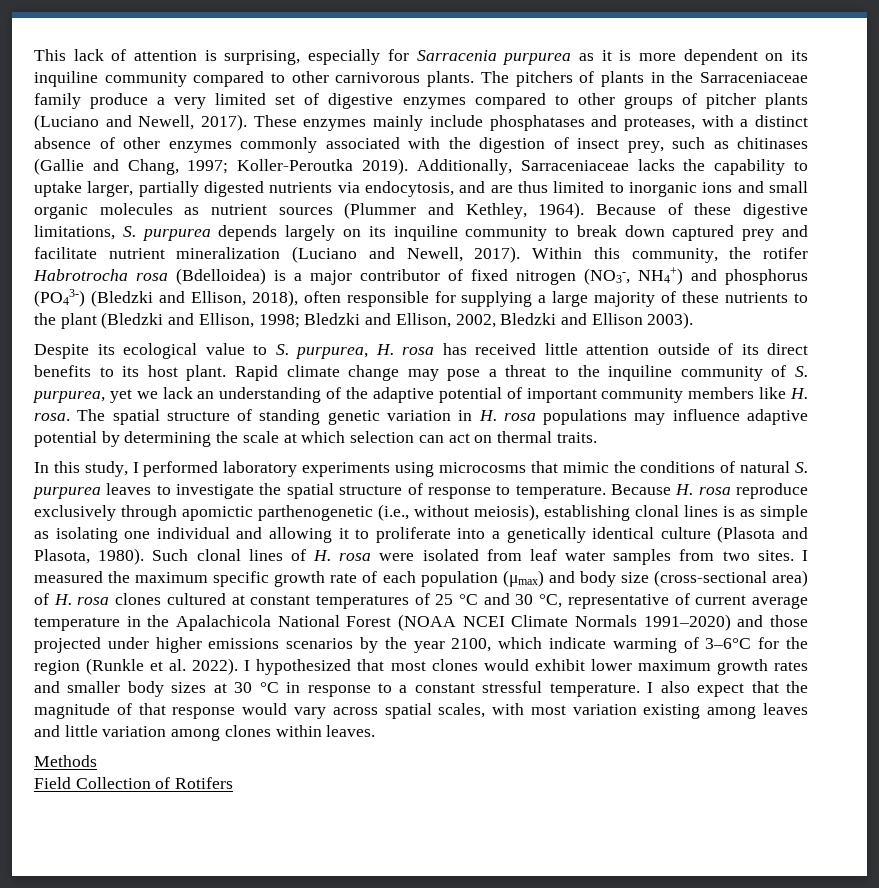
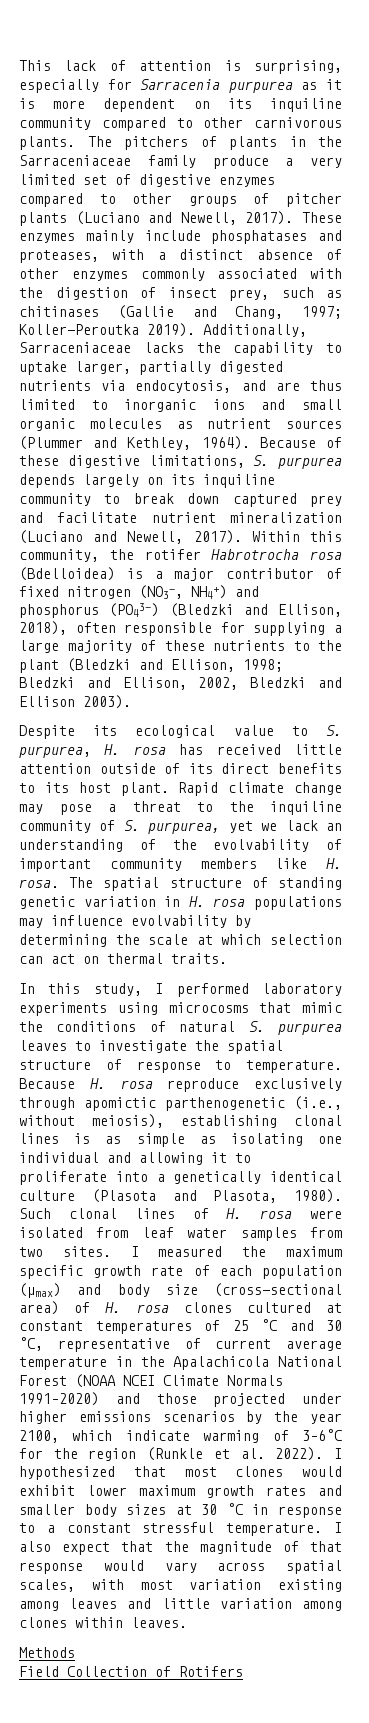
[372,387,502,403] adaptive potential -> [213,839,310,852] evolvability
[747,409,809,425] [34,431,97,447] adaptive potential -> [131,915,227,928] evolvability

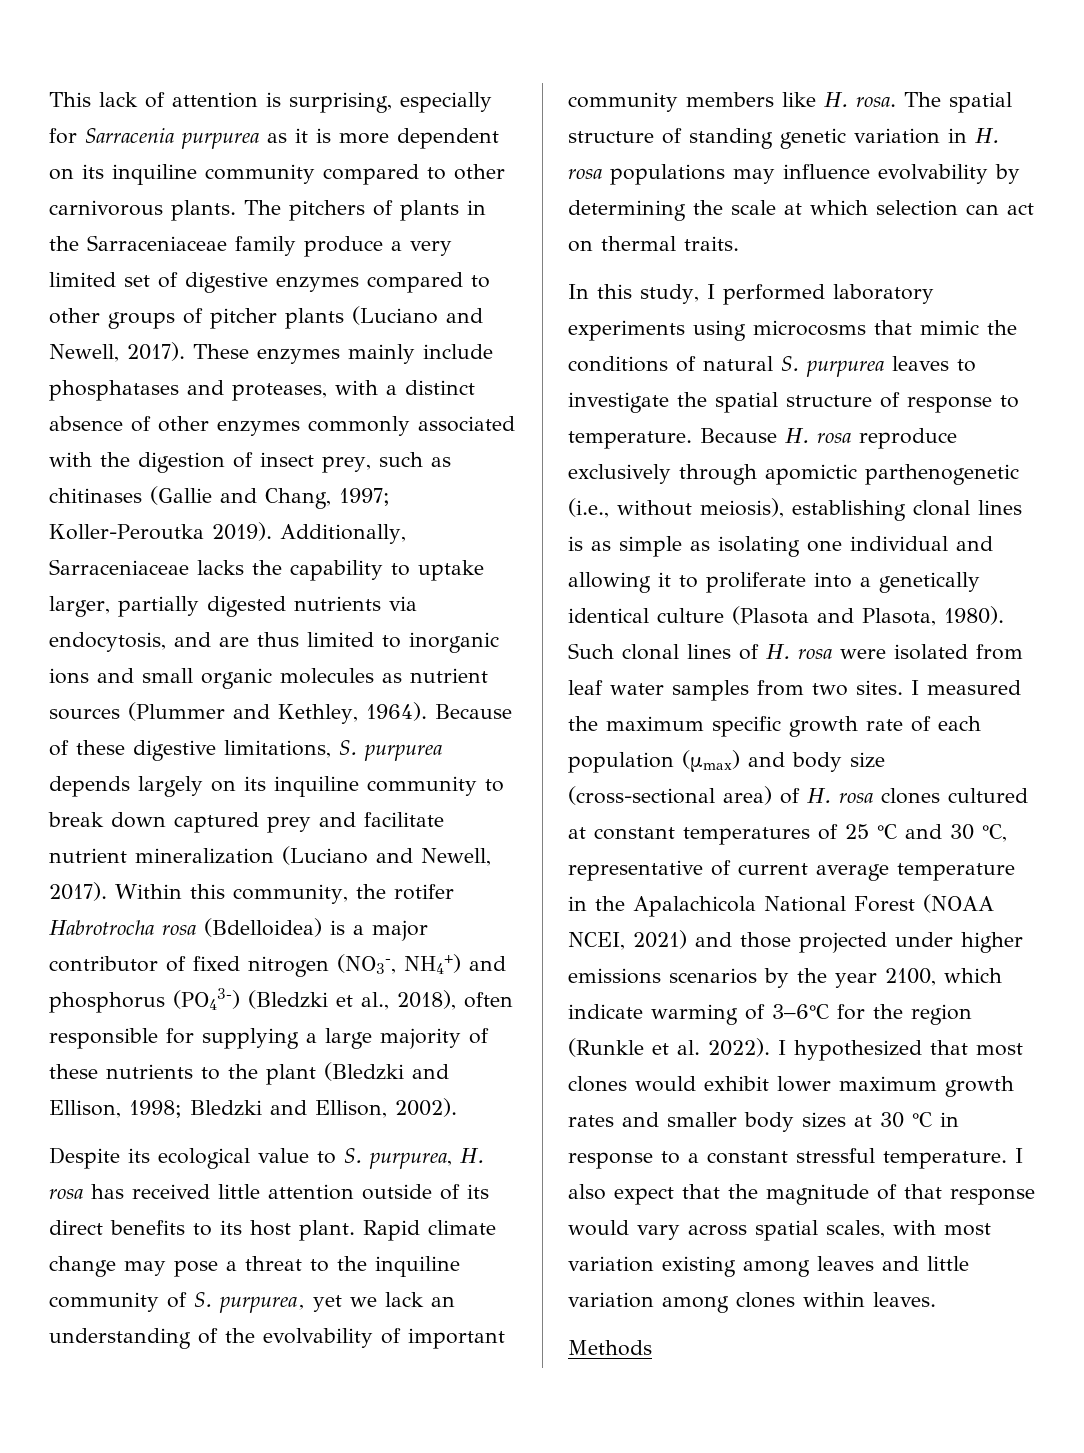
[243,604,342,617] and Ellison, -> [336,992,389,1010] et al.,
[198,677,343,690] [19,695,131,709] 2002, Bledzki and Ellison 2003). -> [395,1098,457,1117] 2002).
[123,1375,283,1386] [19,1392,99,1406] NCEI Climate Normals 1991–2020) -> [568,930,687,950] NCEI, 2021)
[19,1666,243,1677] // Field Collection of Rotifers -> (652, 1348) none

